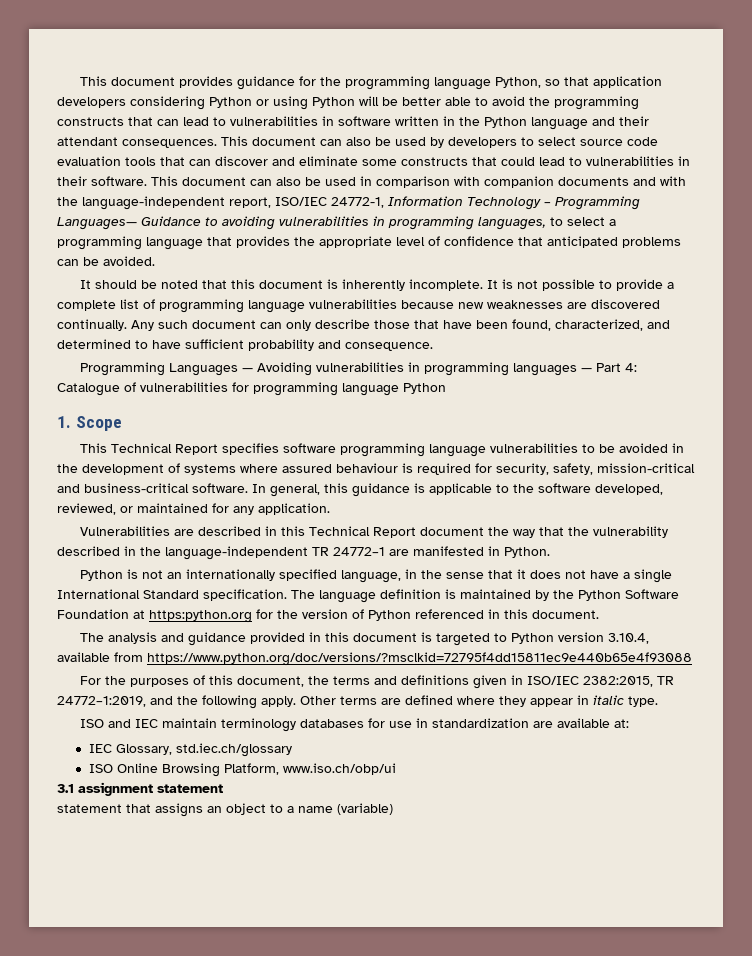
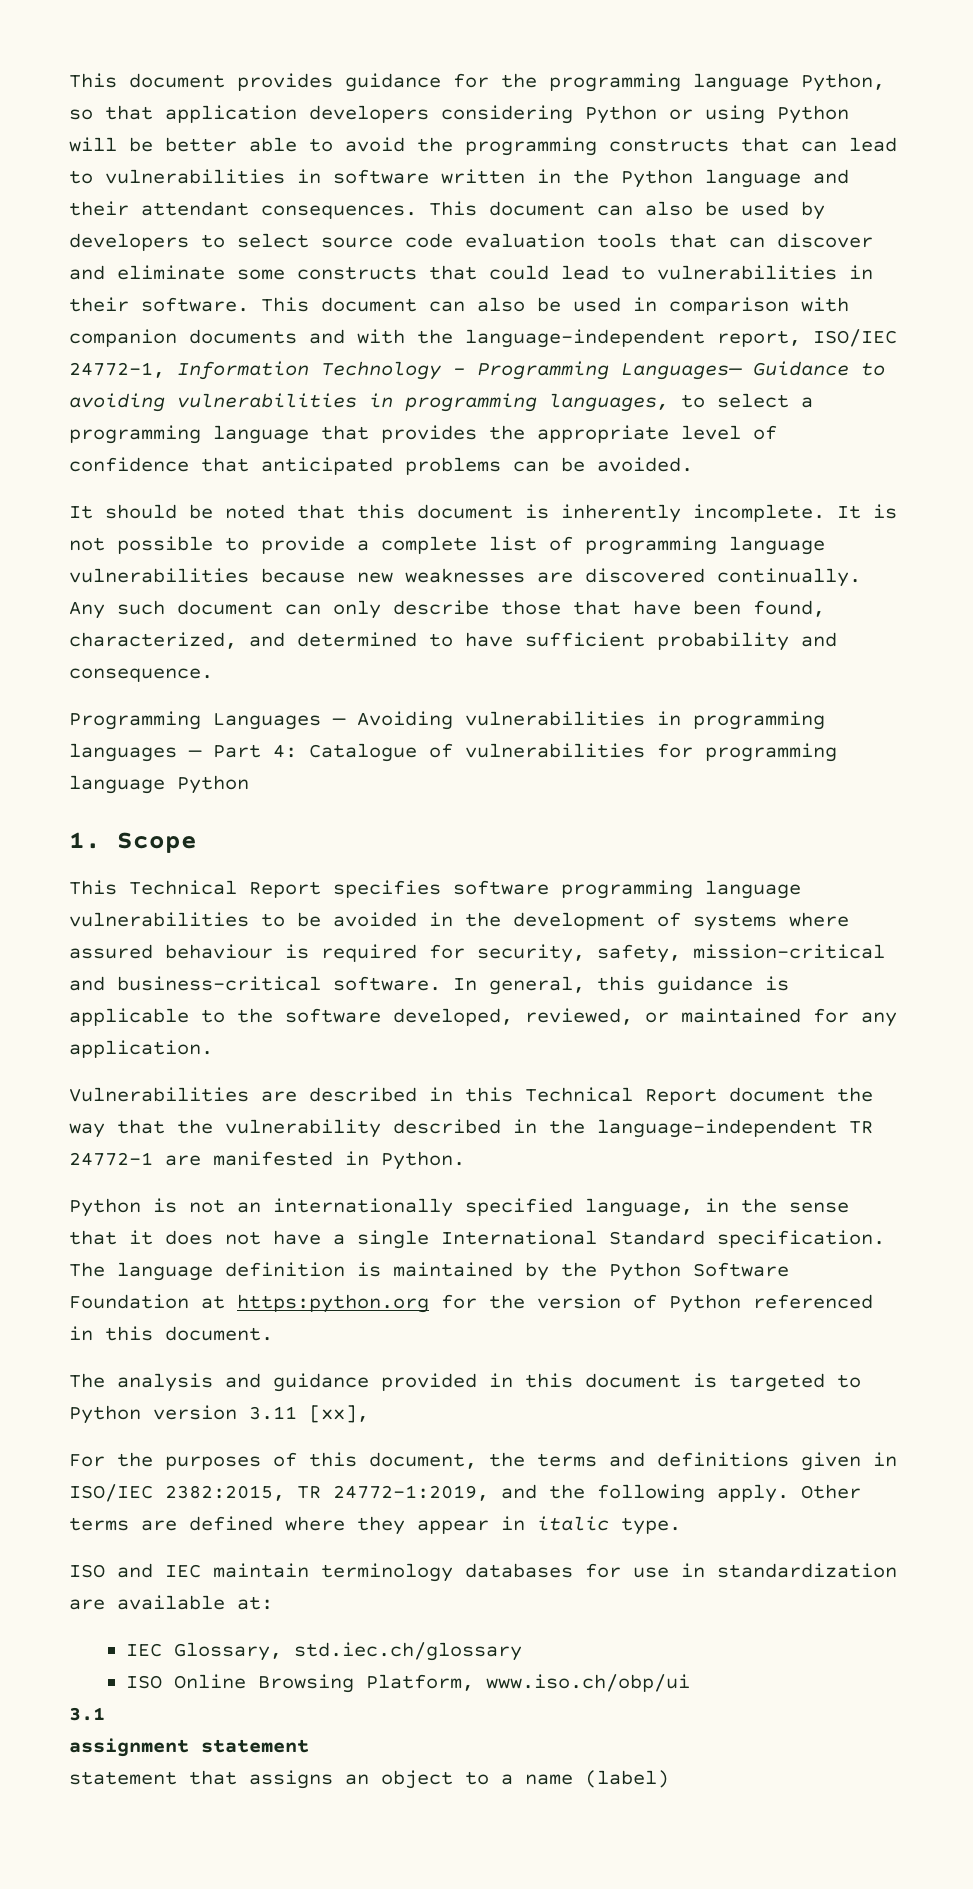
[607,633,649,644] [57,652,692,666] 3.10.4, available from https://www.python.org/doc/versions/?msclkid=72795f4dd15811ec9e440b65e4f93088 -> [249,1405,369,1423] 3.11 [xx],
(74, 788) none -> (105, 1714) //
[337,803,393,815] (variable) -> [585,1770,669,1788] (label)

